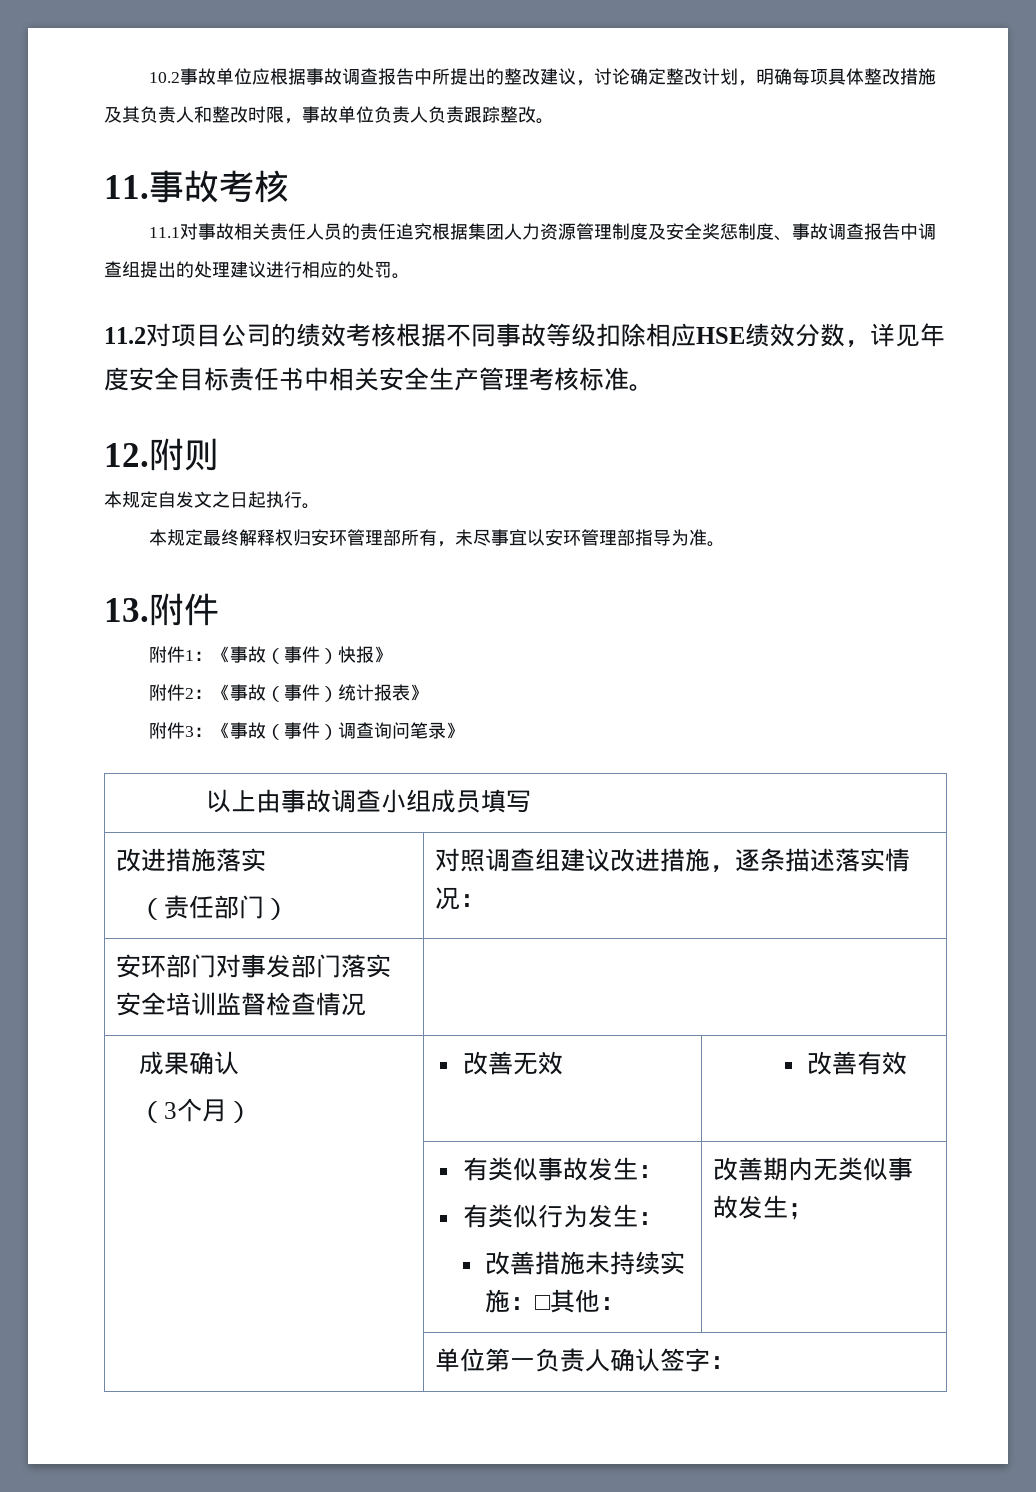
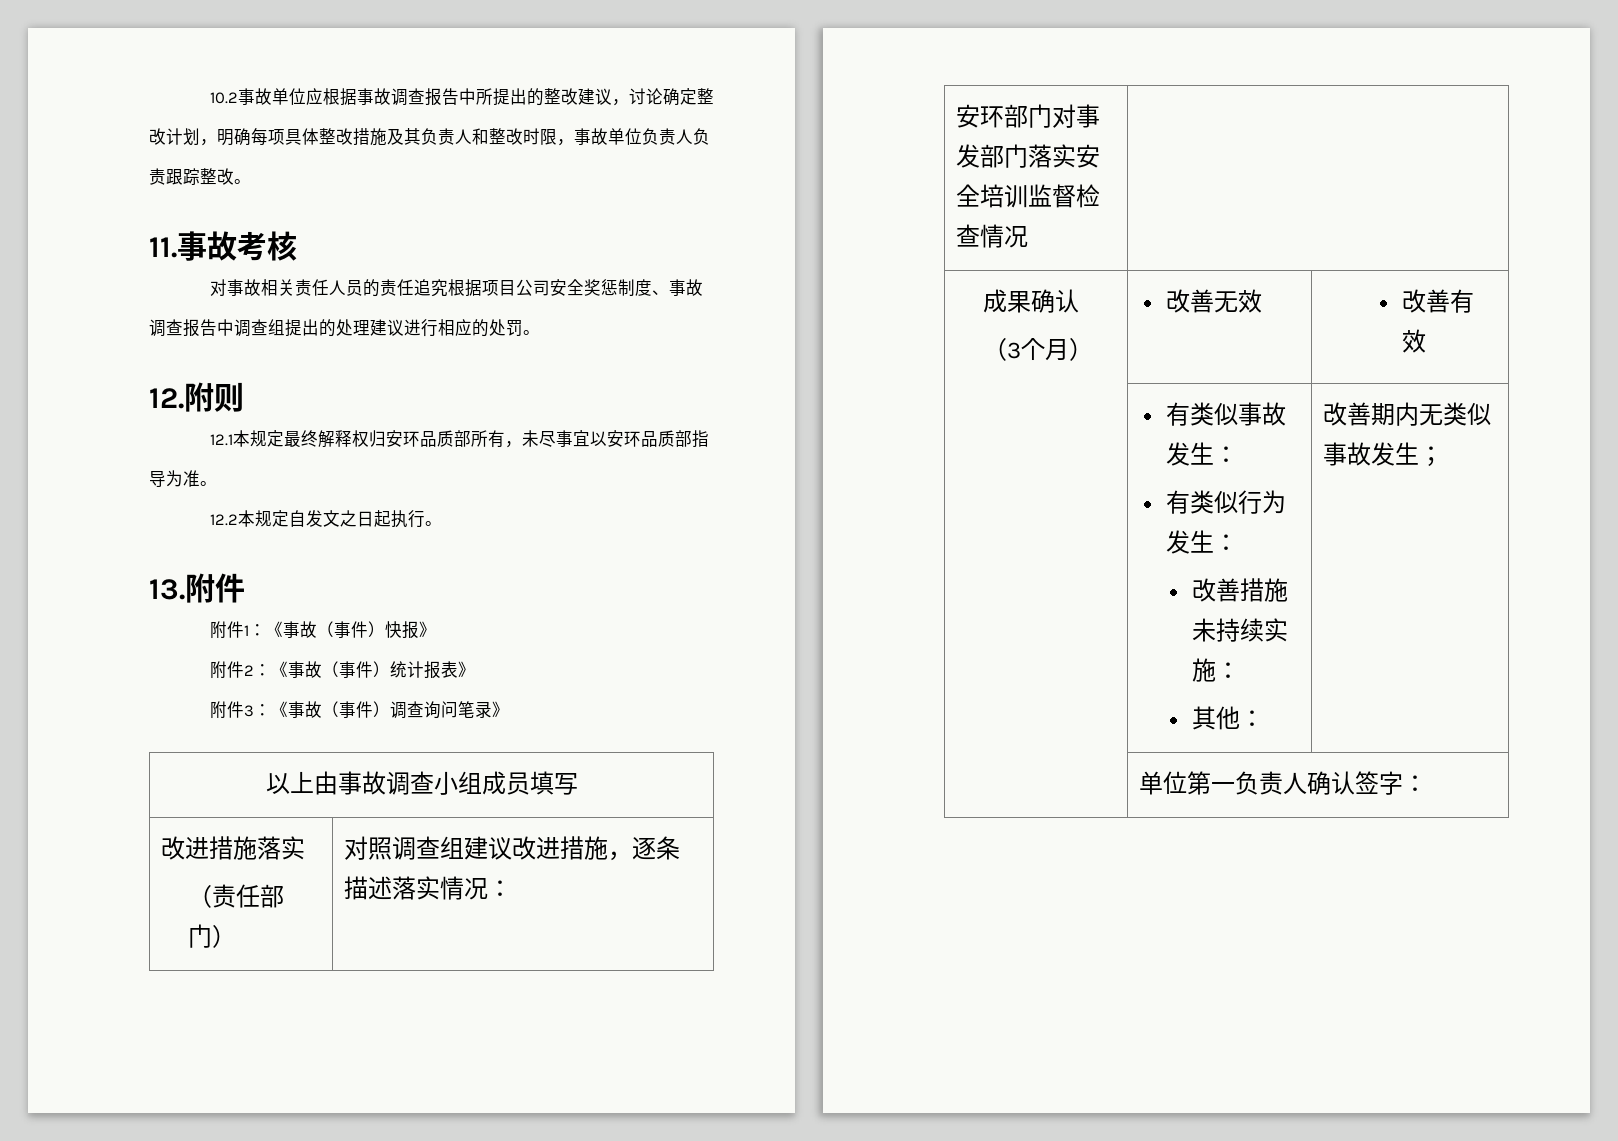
[148,227,180,238] 11.1 -> (297, 246) none
[467,223,666,240] 集团人力资源管理制度及 -> [481,279,550,296] 项目公司
[104,323,945,348] [104,367,654,391] [104,438,219,471] 11.2对项目公司的绩效考核根据不同事故等级扣除相应HSE绩效分数，详见年度安全目标责任书中相关安全生产管理考核标准。 // 12.附则 // -> [149,382,244,412] [209,430,709,448] [149,470,217,487] [209,514,238,526] 12.附则 // 12.1本规定最终解释权归安环品质部所有，未尽事宜以安环品质部指导为准。 // 12.2
[148,529,725,547] // 本规定最终解释权归安环管理部所有，未尽事宜以安环管理部指导为准。 -> (442, 523) none
[535,1295,552,1310] □ -> (1240, 670) //

